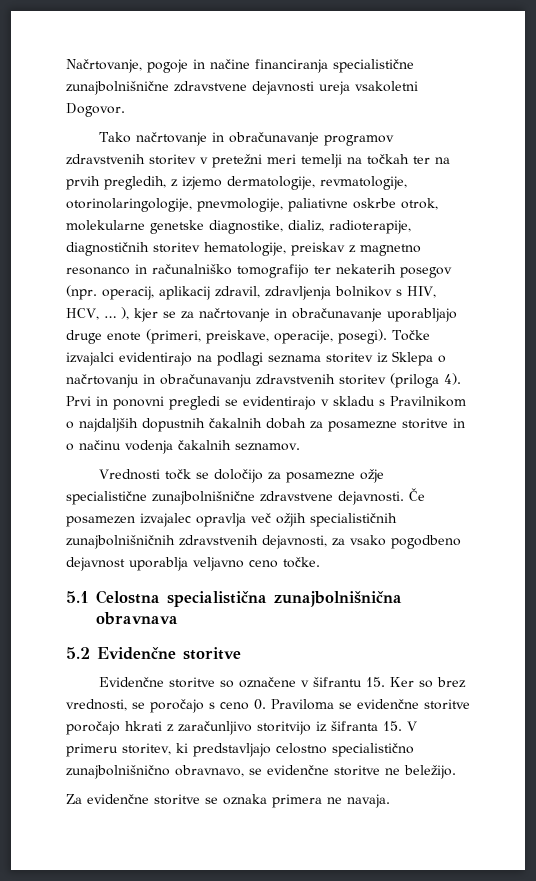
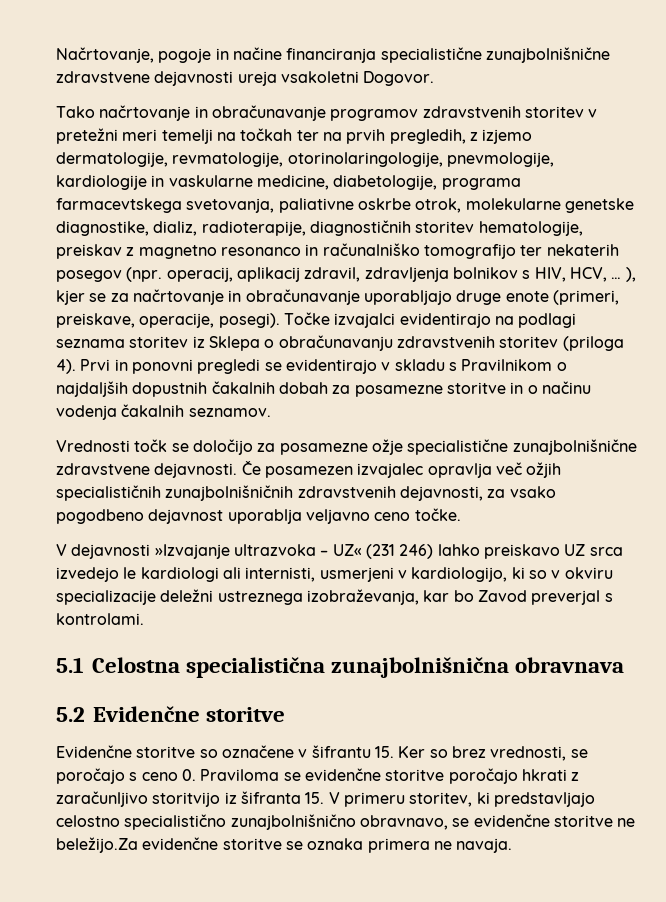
(283, 205) none -> [56,175,521,190] [56,198,275,213] kardiologije in vaskularne medicine, diabetologije, programa farmacevtskega svetovanja,
[66,374,155,388] načrtovanju in -> (275, 343) none
(320, 562) none -> [56,544,623,559] [56,567,613,582] [56,589,613,605] [56,613,144,625] // V dejavnosti »Izvajanje ultrazvoka – UZ« (231 246) lahko preiskavo UZ srca izvedejo le kardiologi ali internisti, usmerjeni v kardiologijo, ki so v okviru specializacije deležni ustreznega izobraževanja, kar bo Zavod preverjal s kontrolami.
[404,765,456,779] [66,794,82,804] beležijo. // Za -> [56,837,138,853] beležijo.Za

